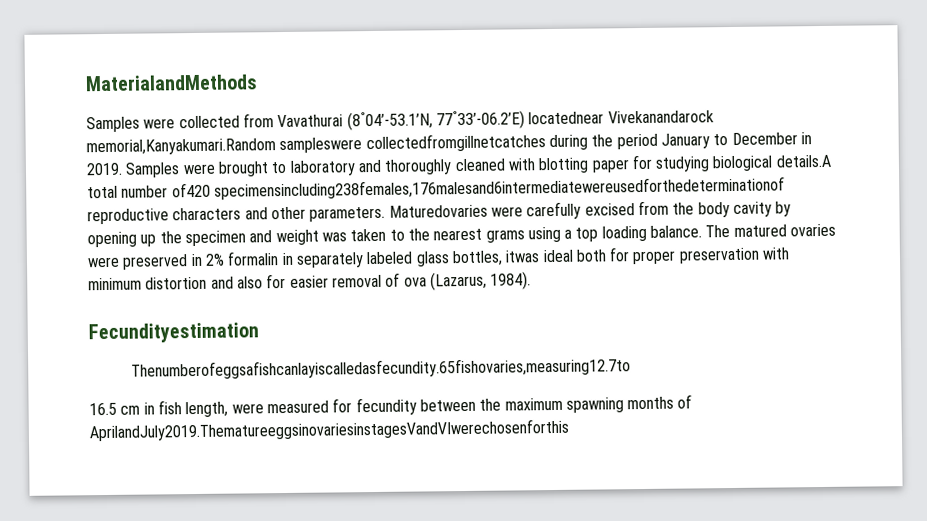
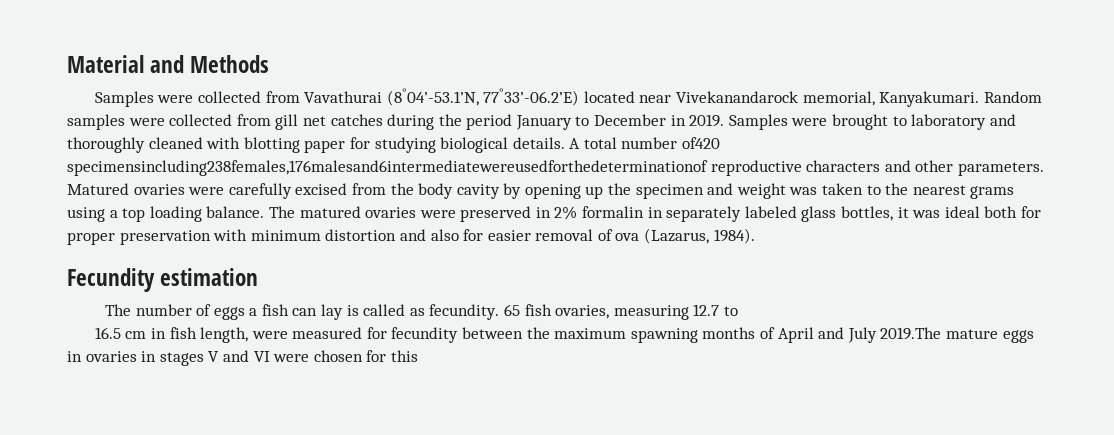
[85,74,258,92] MaterialandMethods -> [67,55,270,73] Material and Methods
[528,110,714,125] [86,133,546,156] locatednear Vivekanandarock memorial,Kanyakumari.Random sampleswere collectedfromgillnetcatches -> [583,91,1042,107] [67,114,383,130] located near Vivekanandarock memorial, Kanyakumari. Random samples were collected from gill net catches
[775,154,831,168] details.A -> [512,137,581,149] details. A
[388,204,488,218] Maturedovaries -> [67,183,185,195] Matured ovaries
[505,250,541,263] itwas -> [897,207,941,218] it was
[88,322,259,344] [131,357,632,380] Fecundityestimation // Thenumberofeggsafishcanlayiscalledasfecundity.65fishovaries,measuring12.7to -> [67,268,259,292] [104,304,738,320] Fecundity estimation // The number of eggs a fish can lay is called as fecundity. 65 fish ovaries, measuring 12.7 to
[89,418,569,442] AprilandJuly2019.ThematureeggsinovariesinstagesVandVIwerechosenforthis -> [777,327,1034,343] [67,350,418,366] April and July 2019.The mature eggs in ovaries in stages V and VI were chosen for this

